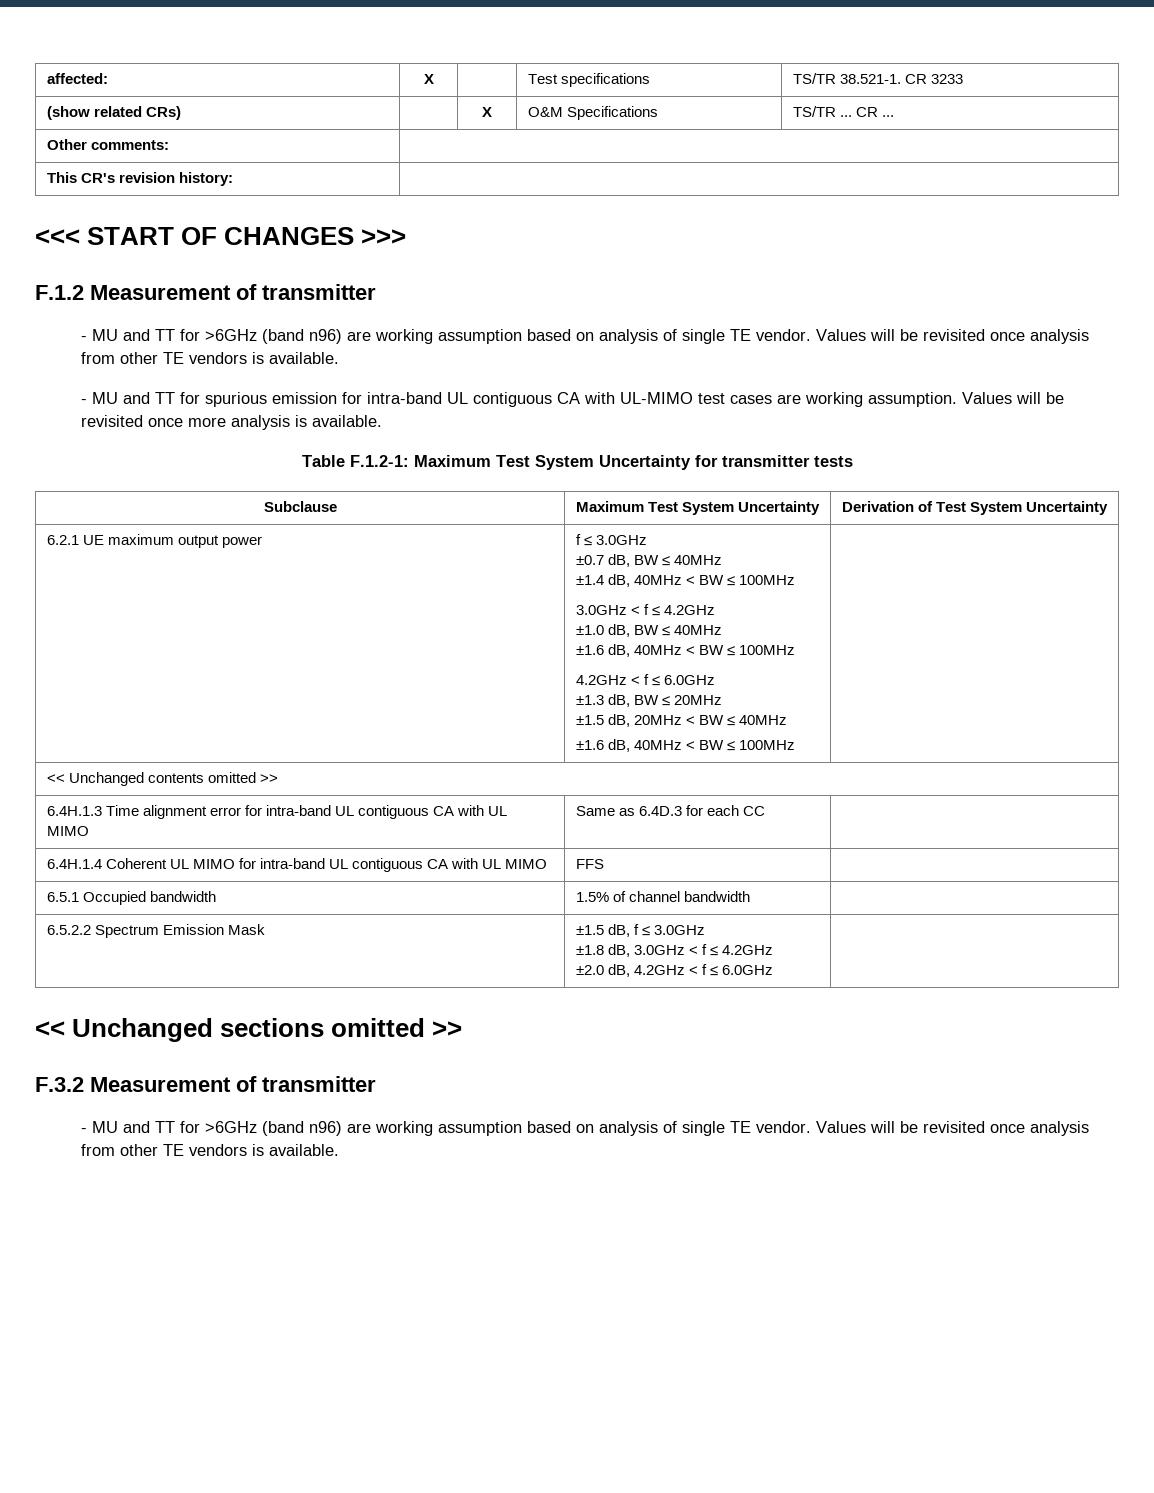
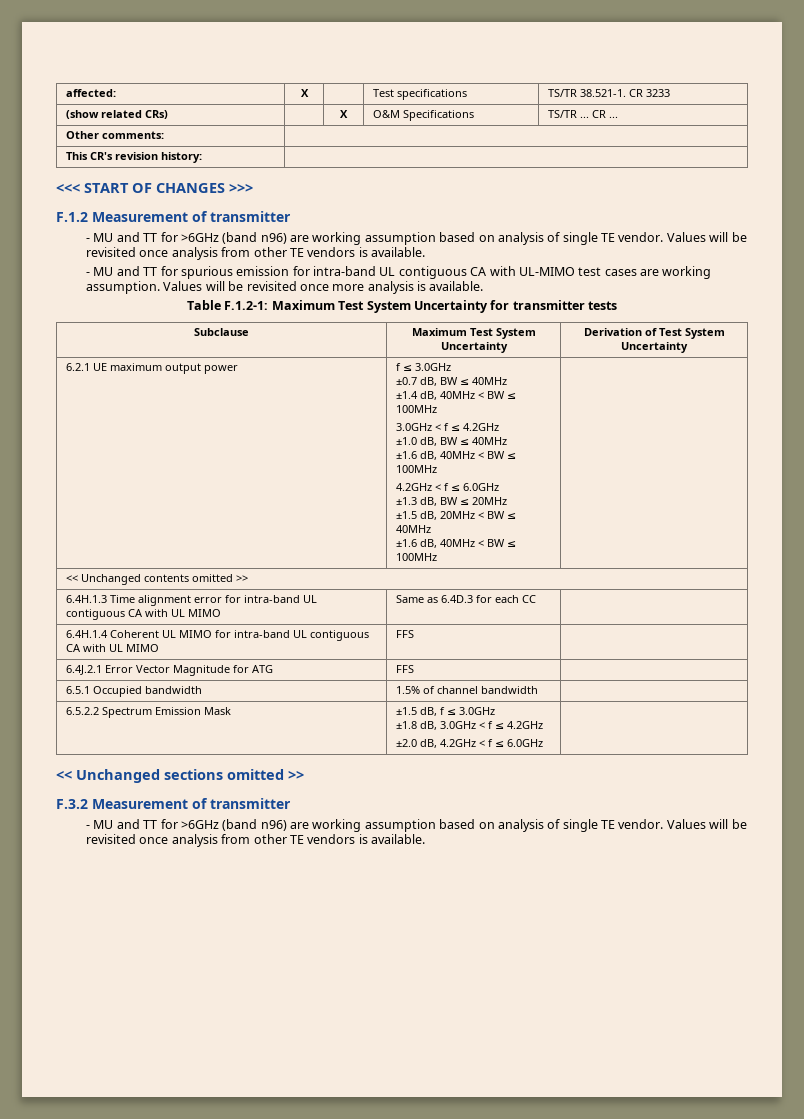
(604, 864) none -> [65,665,273,676] [395,665,414,673] // 6.4J.2.1 Error Vector Magnitude for ATG | FFS |

